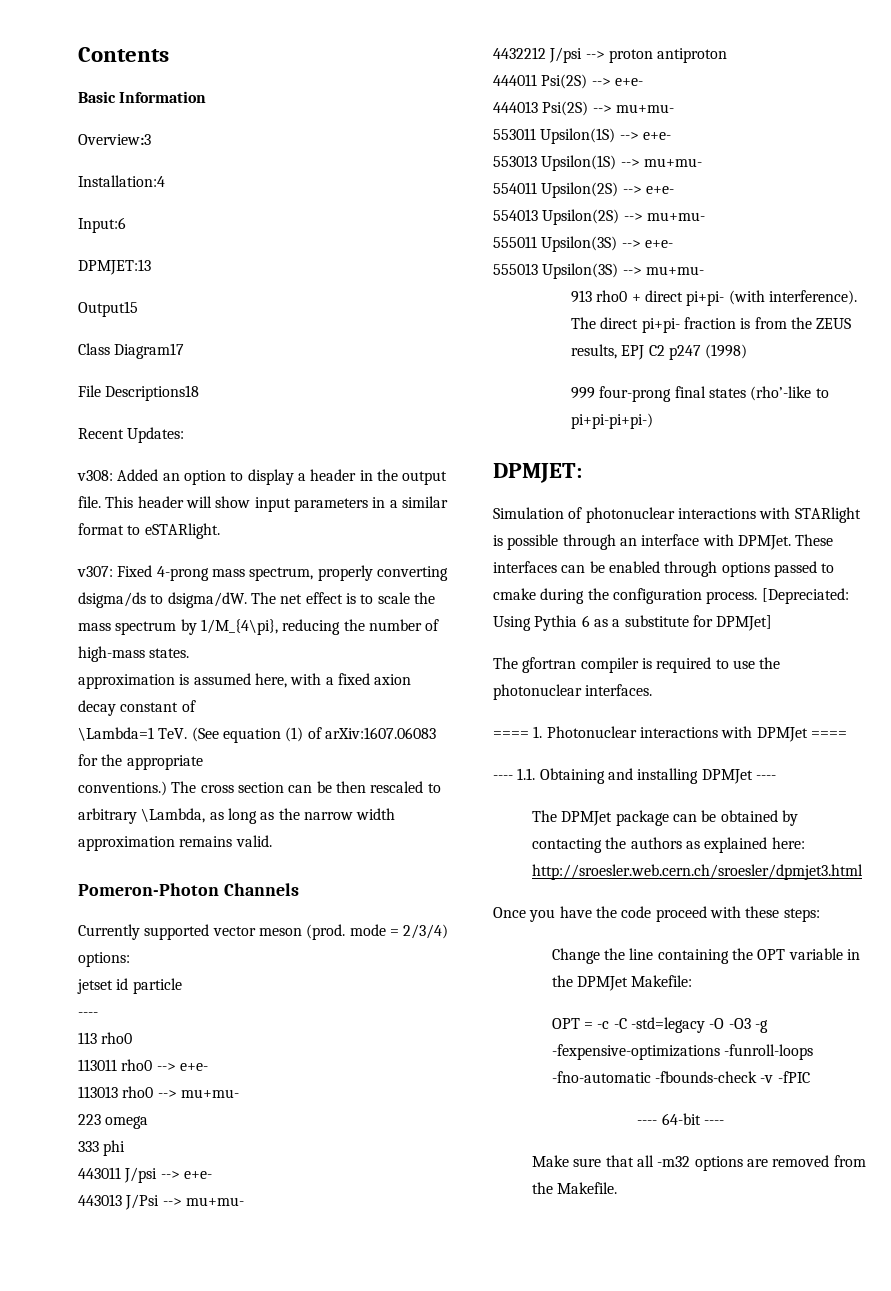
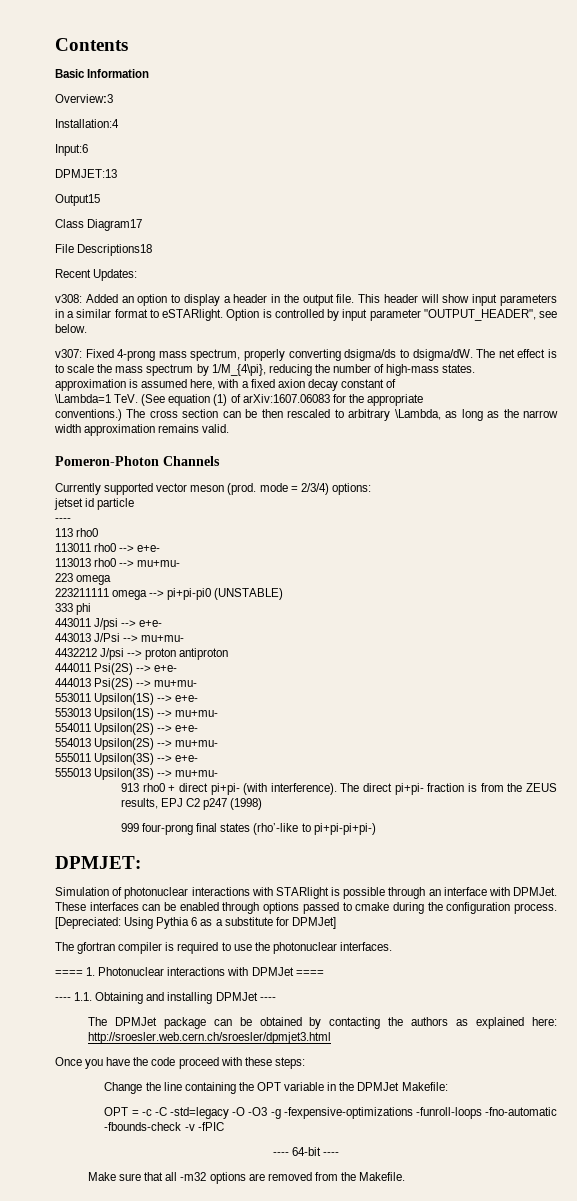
(220, 531) none -> [226,309,557,321] [55,324,87,333] Option is controlled by input parameter "OUTPUT_HEADER", see below.
(149, 1122) none -> [55,588,284,600] // 223211111 omega --> pi+pi-pi0 (UNSTABLE)

